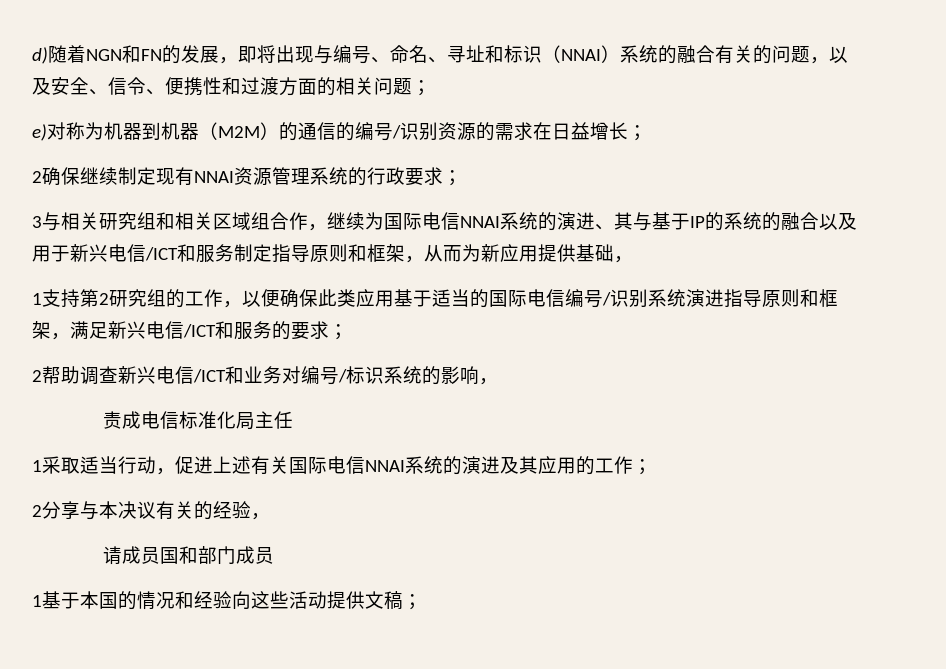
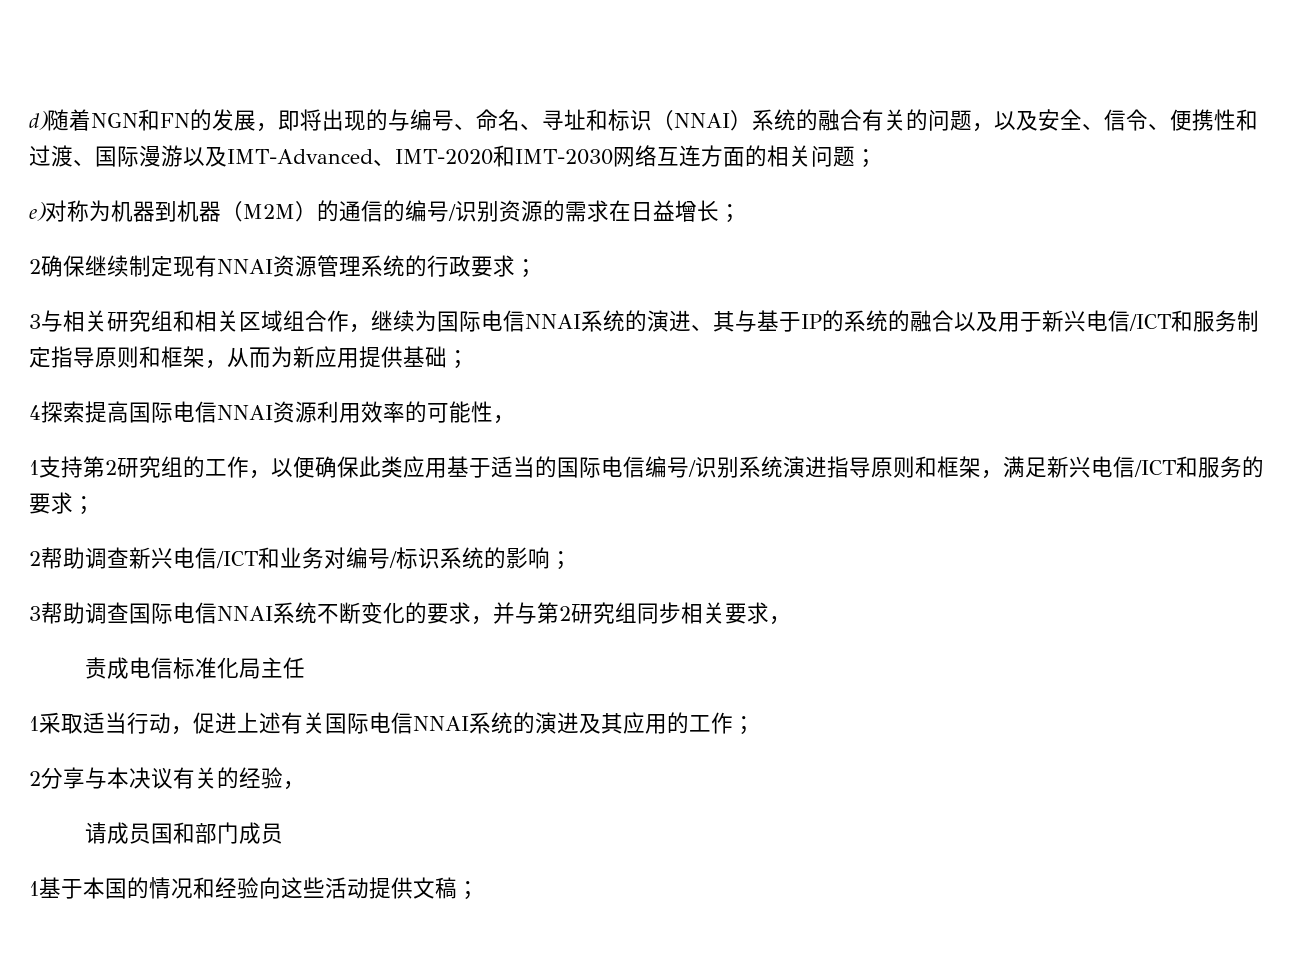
(314, 54) none -> [366,109,388,131] 的
(279, 86) none -> [73,145,701,167] 、国际漫游以及IMT-Advanced、IMT-2020和IMT-2030网络互连
(614, 253) none -> [447,350,469,369] [29,401,493,423] ； // 4探索提高国际电信NNAI资源利用效率的可能性
(479, 375) none -> [550,551,572,570] [29,602,769,625] ； // 3帮助调查国际电信NNAI系统不断变化的要求，并与第2研究组同步相关要求

